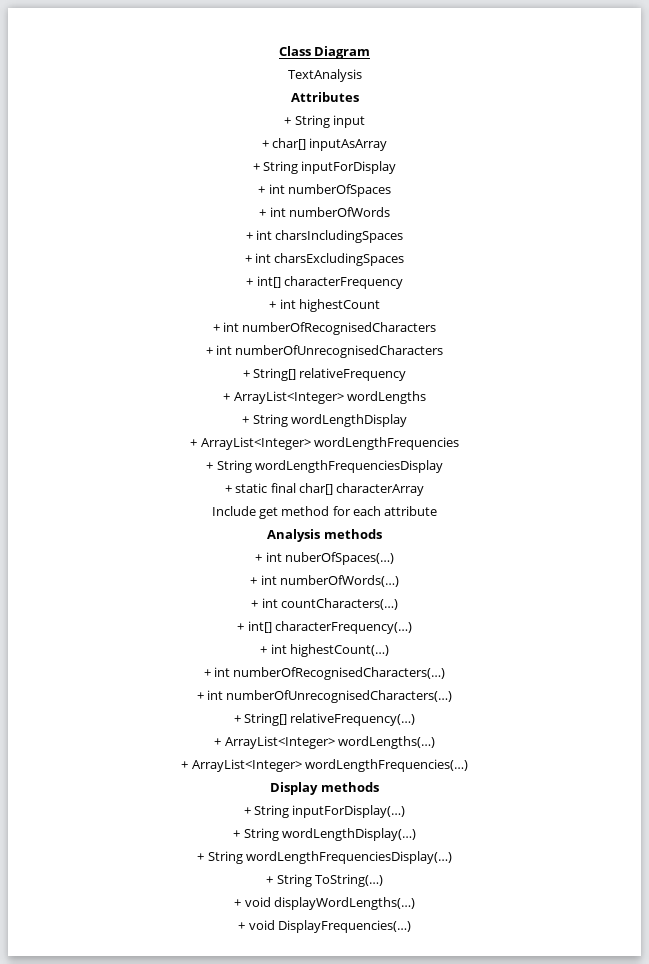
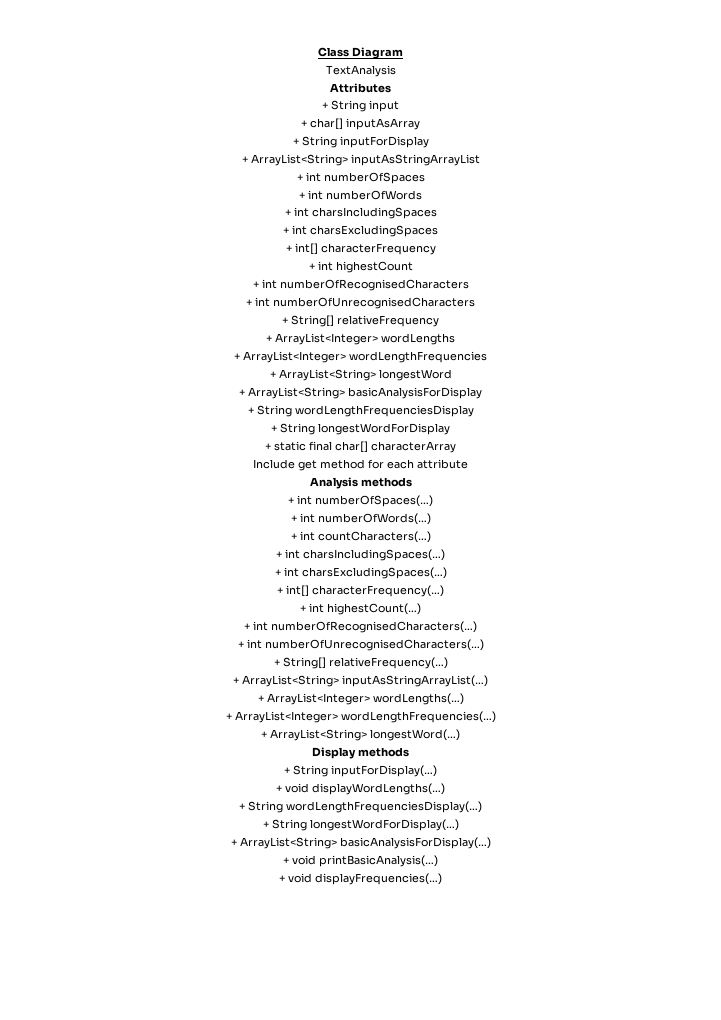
(397, 167) none -> [241,154,480,166] // + ArrayList<String> inputAsStringArrayList
[242,414,407,427] // + String wordLengthDisplay -> (455, 339) none
(459, 443) none -> [269,369,452,381] [239,387,482,399] // + ArrayList<String> longestWord // + ArrayList<String> basicAnalysisForDisplay
(443, 466) none -> [271,423,450,435] // + String longestWordForDisplay
[284,552,394,565] nuberOfSpaces(…) -> [315,495,433,507] numberOfSpaces(…)
(398, 604) none -> [276,549,445,561] [274,567,447,579] // + int charsIncludingSpaces(…) // + int charsExcludingSpaces(…)
(416, 719) none -> [233,675,488,687] // + ArrayList<String> inputAsStringArrayList(…)
(468, 765) none -> [261,729,460,741] // + ArrayList<String> longestWord(…)
[243,828,416,841] String wordLengthDisplay(…) -> [285,783,445,795] void displayWordLengths(…)
[314,874,383,887] [234,897,415,910] [238,920,411,933] ToString(…) // + void displayWordLengths(…) // + void DisplayFrequencies(…) -> [309,819,459,831] [230,837,491,849] [283,855,438,867] [279,873,442,885] longestWordForDisplay(…) // + ArrayList<String> basicAnalysisForDisplay(…) // + void printBasicAnalysis(…) // + void displayFrequencies(…)

